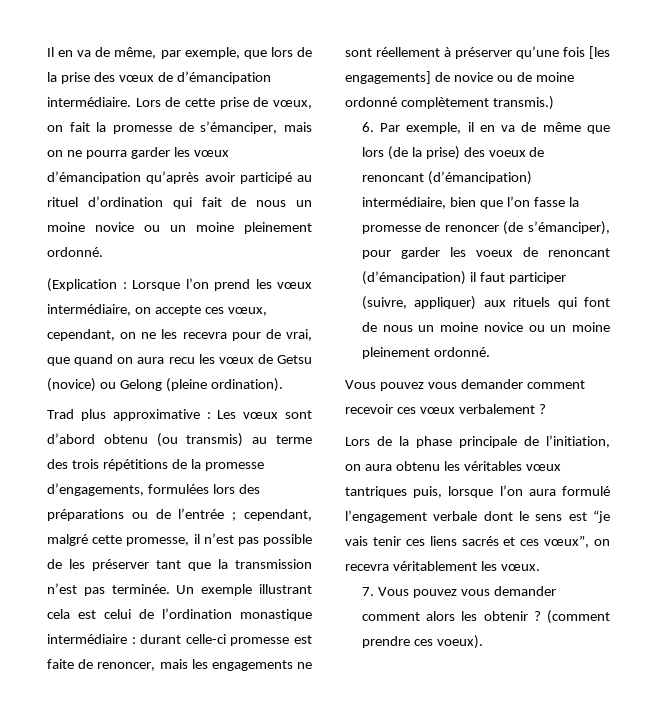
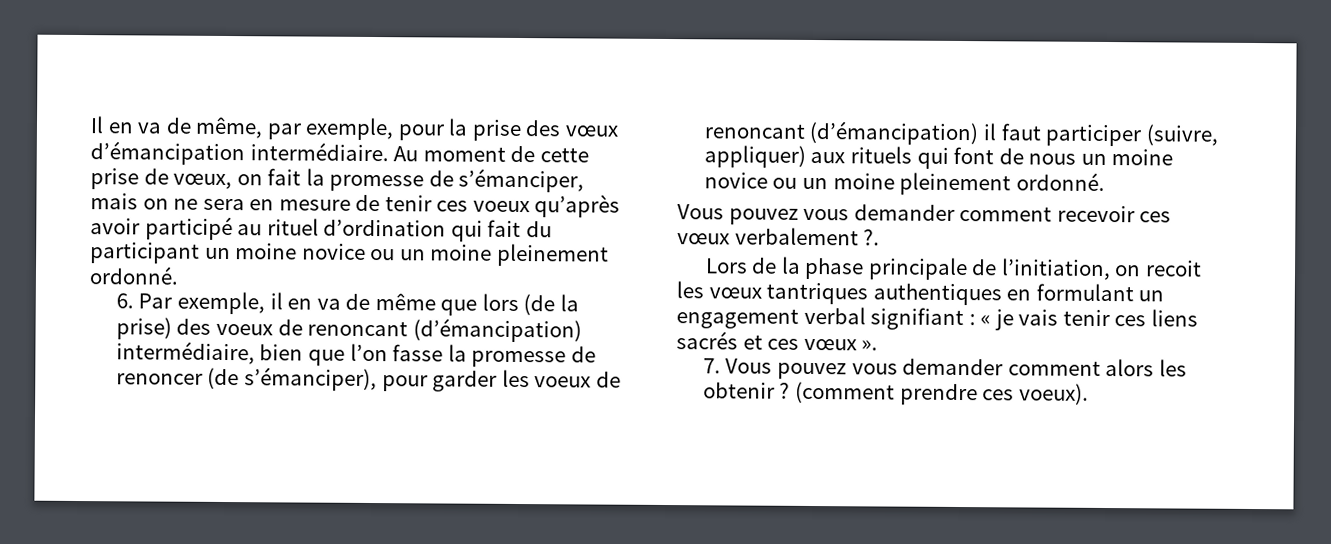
[243,47,312,59] que lors de -> [397,124,444,141] pour
[157,72,173,82] de -> (618, 131) none
[135,98,161,107] Lors -> [393,146,506,162] Au moment
[85,147,229,159] [47,171,141,184] pourra garder les vœux d’émancipation -> [202,194,530,213] sera en mesure de tenir ces voeux
[231,197,312,207] [47,222,312,234] [47,247,103,257] [47,278,312,292] [47,304,267,316] [47,329,312,341] [47,354,312,366] [47,378,283,392] [47,409,312,421] [47,433,313,447] [47,459,264,471] [47,483,260,496] [47,508,312,521] [47,533,312,546] [47,559,312,571] [47,583,312,596] [47,608,312,621] [47,634,312,646] [47,659,312,671] [345,46,610,59] [345,71,574,84] [345,96,554,110] de nous un moine novice ou un moine pleinement ordonné. // (Explication : Lorsque l’on prend les vœux intermédiaire, on accepte ces vœux, cependant, on ne les recevra pour de vrai, que quand on aura recu les vœux de Getsu (novice) ou Gelong (pleine ordination). // Trad plus approximative : Les vœux sont d’abord obtenu (ou transmis) au terme des trois répétitions de la promesse d’engagements, formulées lors des préparations ou de l’entrée ; cependant, malgré cette promesse, il n’est pas possible de les préserver tant que la transmission n’est pas terminée. Un exemple illustrant cela est celui de l’ordination monastique intermédiaire : durant celle-ci promesse est faite de renoncer, mais les engagements ne sont réellement à préserver qu’une fois [les engagements] de novice ou de moine ordonné complètement transmis.) -> [525,221,552,238] [90,242,609,267] [89,266,179,285] du participant un moine novice ou un moine pleinement ordonné.
[538,404,546,414] ? -> [863,229,881,246] ?.
[364,461,561,471] [345,485,610,498] [345,510,610,523] aura obtenu les véritables vœux tantriques puis, lorsque l’on aura formulé l’engagement verbale dont le sens est “je -> [1144,260,1202,277] [676,281,1165,306] [676,306,1014,331] recoit les vœux tantriques authentiques en formulant un engagement verbal signifiant : « je
[544,535,610,548] [345,561,540,571] vœux”, on recevra véritablement les vœux. -> [803,338,879,351] vœux ».

